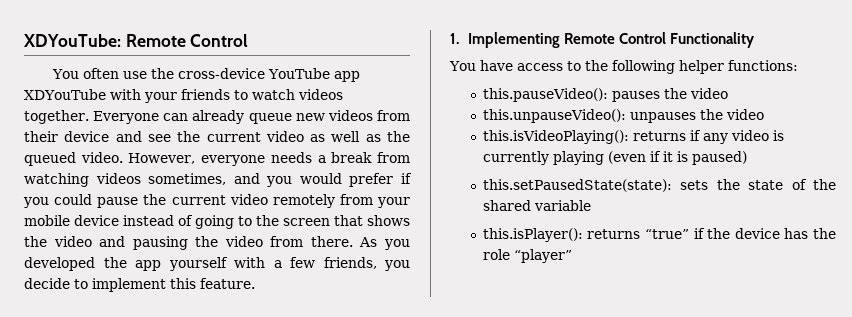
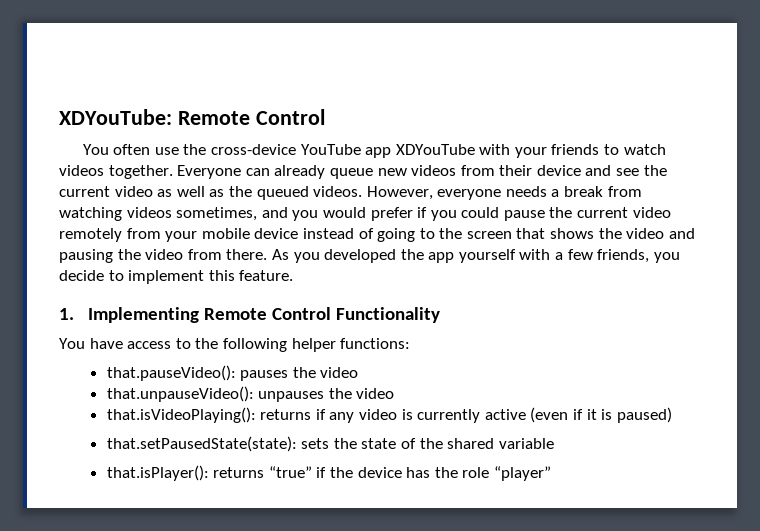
[80,152,123,163] video. -> [313,186,363,197] videos.
[482,88,608,102] this.pauseVideo(): -> [106,365,236,381] that.pauseVideo():
[482,109,626,123] this.unpauseVideo(): -> [106,386,254,402] that.unpauseVideo():
[482,130,629,144] this.isVideoPlaying(): -> [106,407,256,423] that.isVideoPlaying():
[552,151,604,165] playing -> [484,409,526,420] active
[482,179,672,192] this.setPausedState(state): -> [106,436,297,452] that.setPausedState(state):
[482,228,583,242] this.isPlayer(): -> [106,465,209,481] that.isPlayer():

